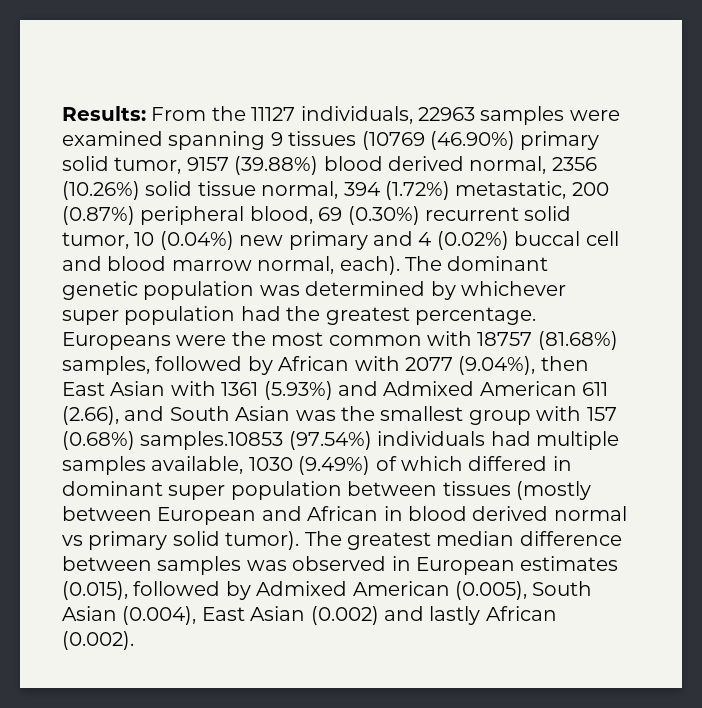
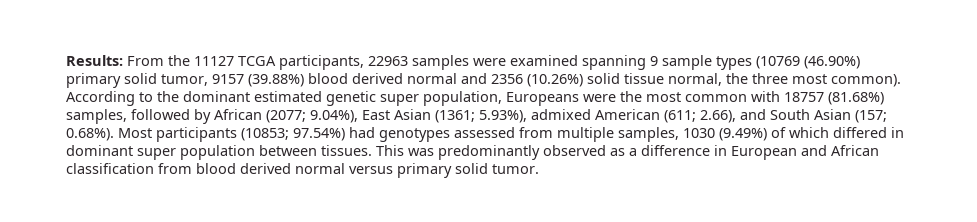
[300,106,413,124] individuals, -> [238,55,364,70] TCGA participants,
[288,131,357,146] tissues -> [662,55,752,70] sample types
[469,156,547,174] normal, -> [407,73,487,84] normal and
[343,181,609,200] [62,206,572,225] [62,231,619,250] [62,256,549,275] [62,281,566,300] [62,306,536,325] 394 (1.72%) metastatic, 200 (0.87%) peripheral blood, 69 (0.30%) recurrent solid tumor, 10 (0.04%) new primary and 4 (0.02%) buccal cell and blood marrow normal, each). The dominant genetic population was determined by whichever super population had the greatest percentage. -> [726,73,901,87] [66,91,502,106] the three most common). According to the dominant estimated genetic super population,
[354,356,589,375] [62,381,609,400] [62,406,617,425] [62,431,619,450] [62,456,244,475] with 2077 (9.04%), then East Asian with 1361 (5.93%) and Admixed American 611 (2.66), and South Asian was the smallest group with 157 (0.68%) samples.10853 (97.54%) individuals had multiple samples available, -> [266,109,887,123] [66,127,679,142] (2077; 9.04%), East Asian (1361; 5.93%), admixed American (611; 2.66), and South Asian (157; 0.68%). Most participants (10853; 97.54%) had genotypes assessed from multiple samples,
[442,481,591,500] [62,506,152,521] tissues (mostly between -> [321,145,727,160] tissues. This was predominantly observed as a difference in
[383,506,627,521] [62,531,622,550] [62,556,619,575] [62,581,593,600] [62,606,557,625] [62,631,134,650] in blood derived normal vs primary solid tumor). The greatest median difference between samples was observed in European estimates (0.015), followed by Admixed American (0.005), South Asian (0.004), East Asian (0.002) and lastly African (0.002). -> [66,163,539,178] classification from blood derived normal versus primary solid tumor.

